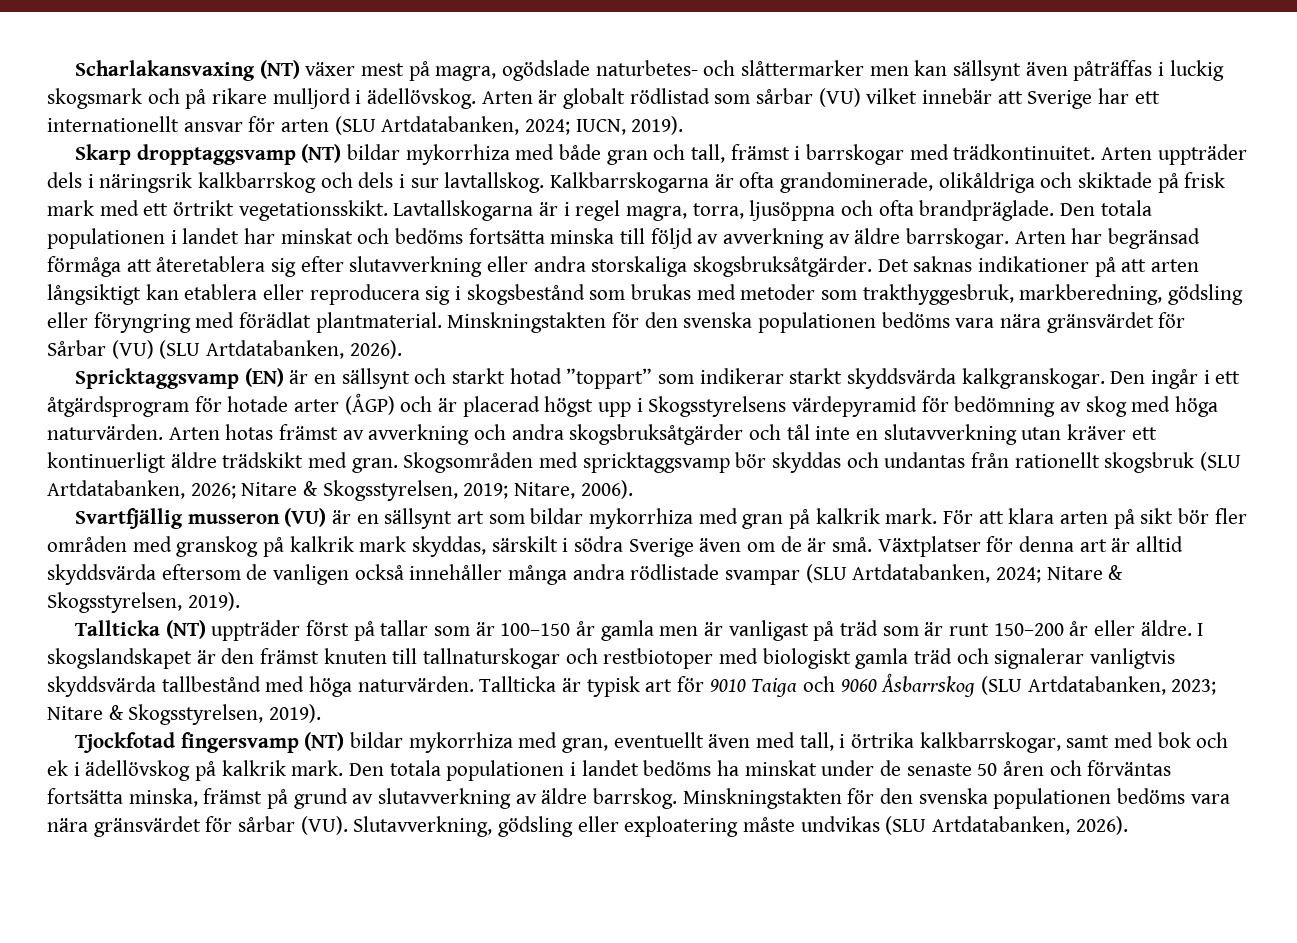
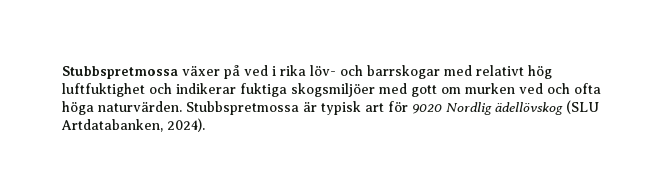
[74,60,1224,81] [47,88,1160,109] [47,116,684,135] [74,144,1247,165] [47,172,1226,193] [47,200,1152,221] [47,228,1201,249] [47,256,1200,277] [47,284,1244,305] [47,312,1186,333] [47,340,402,359] [74,368,1241,389] [47,393,1219,417] [47,424,1157,445] [47,452,1242,473] [47,480,633,501] [74,508,1247,529] [47,536,1184,557] [47,564,1124,585] [47,592,240,613] [74,620,1204,641] [47,648,1176,669] [47,673,1217,697] [47,704,322,725] [74,732,1229,753] [47,760,1172,781] [47,788,1230,809] [47,816,1128,837] Scharlakansvaxing (NT) växer mest på magra, ogödslade naturbetes- och slåttermarker men kan sällsynt även påträffas i luckig skogsmark och på rikare mulljord i ädellövskog. Arten är globalt rödlistad som sårbar (VU) vilket innebär att Sverige har ett internationellt ansvar för arten (SLU Artdatabanken, 2024; IUCN, 2019). // Skarp dropptaggsvamp (NT) bildar mykorrhiza med både gran och tall, främst i barrskogar med trädkontinuitet. Arten uppträder dels i näringsrik kalkbarrskog och dels i sur lavtallskog. Kalkbarrskogarna är ofta grandominerade, olikåldriga och skiktade på frisk mark med ett örtrikt vegetationsskikt. Lavtallskogarna är i regel magra, torra, ljusöppna och ofta brandpräglade. Den totala populationen i landet har minskat och bedöms fortsätta minska till följd av avverkning av äldre barrskogar. Arten har begränsad förmåga att återetablera sig efter slutavverkning eller andra storskaliga skogsbruksåtgärder. Det saknas indikationer på att arten långsiktigt kan etablera eller reproducera sig i skogsbestånd som brukas med metoder som trakthyggesbruk, markberedning, gödsling eller föryngring med förädlat plantmaterial. Minskningstakten för den svenska populationen bedöms vara nära gränsvärdet för Sårbar (VU) (SLU Artdatabanken, 2026). // Spricktaggsvamp (EN) är en sällsynt och starkt hotad ”toppart” som indikerar starkt skyddsvärda kalkgranskogar. Den ingår i ett åtgärdsprogram för hotade arter (ÅGP) och är placerad högst upp i Skogsstyrelsens värdepyramid för bedömning av skog med höga naturvärden. Arten hotas främst av avverkning och andra skogsbruksåtgärder och tål inte en slutavverkning utan kräver ett kontinuerligt äldre trädskikt med gran. Skogsområden med spricktaggsvamp bör skyddas och undantas från rationellt skogsbruk (SLU Artdatabanken, 2026; Nitare & Skogsstyrelsen, 2019; Nitare, 2006). // Svartfjällig musseron (VU) är en sällsynt art som bildar mykorrhiza med gran på kalkrik mark. För att klara arten på sikt bör fler områden med granskog på kalkrik mark skyddas, särskilt i södra Sverige även om de är små. Växtplatser för denna art är alltid skyddsvärda eftersom de vanligen också innehåller många andra rödlistade svampar (SLU Artdatabanken, 2024; Nitare & Skogsstyrelsen, 2019). // Tallticka (NT) uppträder först på tallar som är 100–150 år gamla men är vanligast på träd som är runt 150–200 år eller äldre. I skogslandskapet är den främst knuten till tallnaturskogar och restbiotoper med biologiskt gamla träd och signalerar vanligtvis skyddsvärda tallbestånd med höga naturvärden. Tallticka är typisk art för 9010 Taiga och 9060 Åsbarrskog (SLU Artdatabanken, 2023; Nitare & Skogsstyrelsen, 2019). // Tjockfotad fingersvamp (NT) bildar mykorrhiza med gran, eventuellt även med tall, i örtrika kalkbarrskogar, samt med bok och ek i ädellövskog på kalkrik mark. Den totala populationen i landet bedöms ha minskat under de senaste 50 åren och förväntas fortsätta minska, främst på grund av slutavverkning av äldre barrskog. Minskningstakten för den svenska populationen bedöms vara nära gränsvärdet för sårbar (VU). Slutavverkning, gödsling eller exploatering måste undvikas (SLU Artdatabanken, 2026). -> [62,65,552,79] [62,83,601,97] [62,100,599,115] [61,118,205,132] Stubbspretmossa växer på ved i rika löv- och barrskogar med relativt hög luftfuktighet och indikerar fuktiga skogsmiljöer med gott om murken ved och ofta höga naturvärden. Stubbspretmossa är typisk art för 9020 Nordlig ädellövskog (SLU Artdatabanken, 2024).

